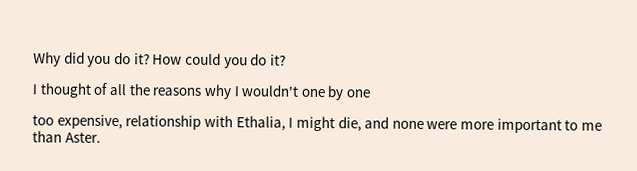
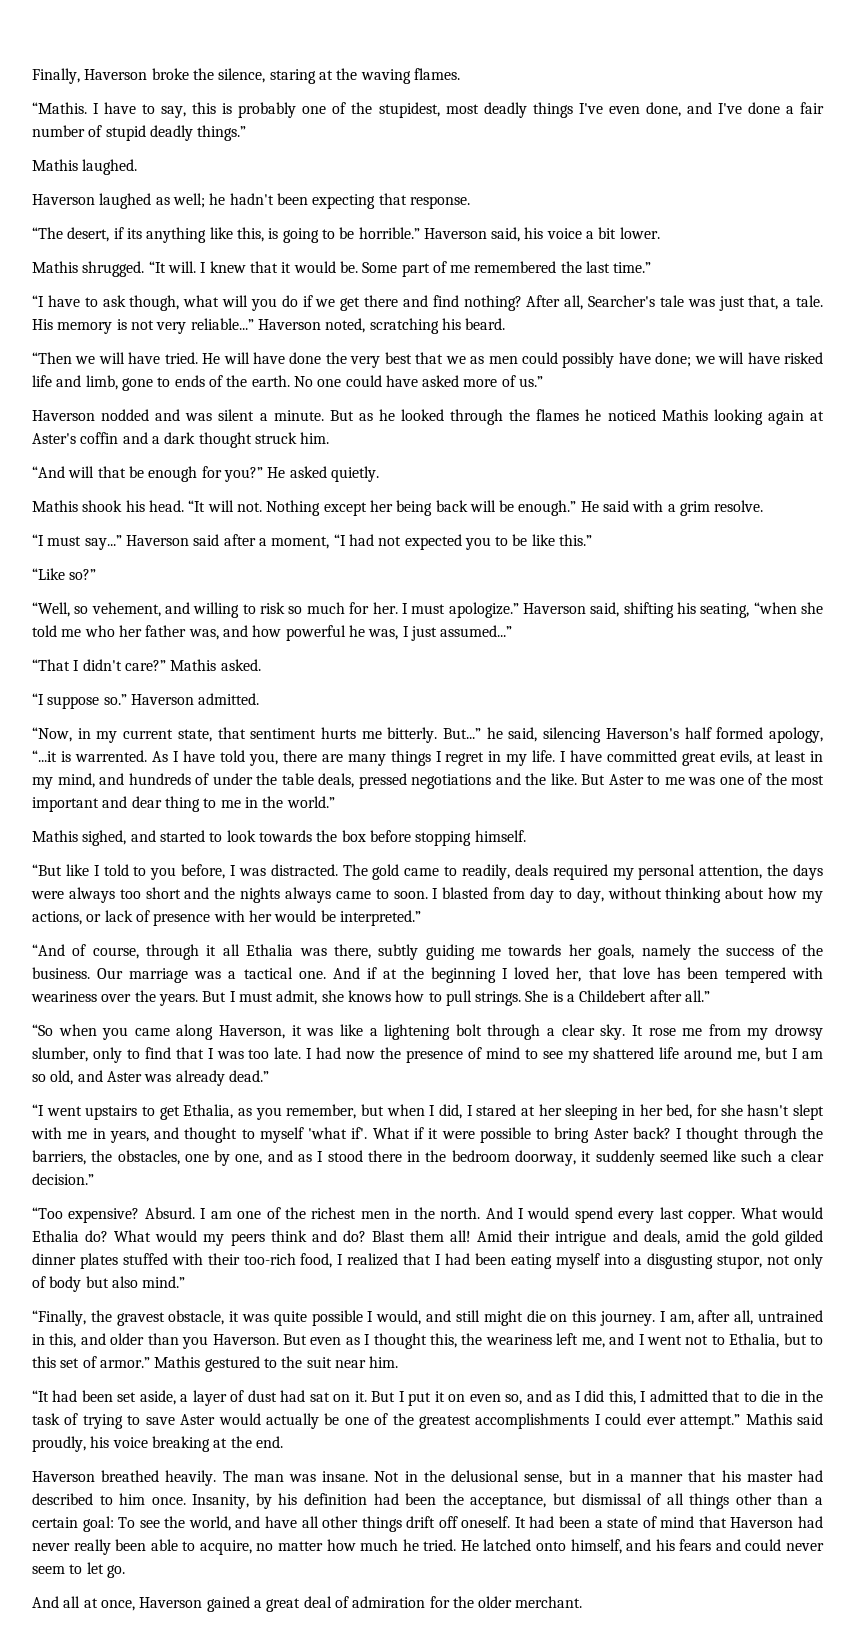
[33,51,286,69] [32,82,371,101] [32,114,603,134] [32,130,101,143] Why did you do it? How could you do it? // I thought of all the reasons why I wouldn't one by one // too expensive, relationship with Ethalia, I might die, and none were more important to me than Aster. -> [32,68,460,84] [32,102,824,118] [32,125,247,141] [32,159,138,175] [32,193,470,209] [32,227,660,243] [32,261,652,277] [32,295,824,311] [32,318,506,334] [32,352,823,368] [32,375,544,391] [32,409,824,425] [32,432,330,448] [32,466,379,482] [32,500,764,516] [32,534,593,550] [32,568,97,580] [32,602,824,618] [32,625,513,641] [32,659,261,671] [32,693,260,709] [32,727,823,743] [32,750,824,766] [32,773,824,789] [32,796,335,812] [32,830,526,846] [32,864,823,880] [31,887,823,903] [32,910,421,926] [32,944,823,960] [32,967,824,983] [31,990,711,1006] [32,1024,823,1040] [32,1047,823,1063] [32,1070,269,1086] [32,1104,824,1120] [31,1127,823,1143] [32,1150,825,1166] [32,1173,94,1185] [32,1207,824,1223] [32,1230,824,1246] [32,1253,823,1269] [32,1276,186,1292] [32,1310,824,1326] [32,1333,823,1349] [32,1356,399,1372] [32,1390,824,1406] [32,1413,824,1429] [32,1436,283,1452] [32,1470,823,1486] [32,1493,823,1509] [32,1516,824,1532] [32,1539,824,1555] [32,1562,125,1578] [32,1596,583,1612] Finally, Haverson broke the silence, staring at the waving flames. // “Mathis. I have to say, this is probably one of the stupidest, most deadly things I've even done, and I've done a fair number of stupid deadly things.” // Mathis laughed. // Haverson laughed as well; he hadn't been expecting that response. // “The desert, if its anything like this, is going to be horrible.” Haverson said, his voice a bit lower. // Mathis shrugged. “It will. I knew that it would be. Some part of me remembered the last time.” // “I have to ask though, what will you do if we get there and find nothing? After all, Searcher's tale was just that, a tale. His memory is not very reliable...” Haverson noted, scratching his beard. // “Then we will have tried. He will have done the very best that we as men could possibly have done; we will have risked life and limb, gone to ends of the earth. No one could have asked more of us.” // Haverson nodded and was silent a minute. But as he looked through the flames he noticed Mathis looking again at Aster's coffin and a dark thought struck him. // “And will that be enough for you?” He asked quietly. // Mathis shook his head. “It will not. Nothing except her being back will be enough.” He said with a grim resolve. // “I must say...” Haverson said after a moment, “I had not expected you to be like this.” // “Like so?” // “Well, so vehement, and willing to risk so much for her. I must apologize.” Haverson said, shifting his seating, “when she told me who her father was, and how powerful he was, I just assumed...” // “That I didn't care?” Mathis asked. // “I suppose so.” Haverson admitted. // “Now, in my current state, that sentiment hurts me bitterly. But...” he said, silencing Haverson's half formed apology, “...it is warrented. As I have told you, there are many things I regret in my life. I have committed great evils, at least in my mind, and hundreds of under the table deals, pressed negotiations and the like. But Aster to me was one of the most important and dear thing to me in the world.” // Mathis sighed, and started to look towards the box before stopping himself. // “But like I told to you before, I was distracted. The gold came to readily, deals required my personal attention, the days were always too short and the nights always came to soon. I blasted from day to day, without thinking about how my actions, or lack of presence with her would be interpreted.” // “And of course, through it all Ethalia was there, subtly guiding me towards her goals, namely the success of the business. Our marriage was a tactical one. And if at the beginning I loved her, that love has been tempered with weariness over the years. But I must admit, she knows how to pull strings. She is a Childebert after all.” // “So when you came along Haverson, it was like a lightening bolt through a clear sky. It rose me from my drowsy slumber, only to find that I was too late. I had now the presence of mind to see my shattered life around me, but I am so old, and Aster was already dead.” // “I went upstairs to get Ethalia, as you remember, but when I did, I stared at her sleeping in her bed, for she hasn't slept with me in years, and thought to myself 'what if'. What if it were possible to bring Aster back? I thought through the barriers, the obstacles, one by one, and as I stood there in the bedroom doorway, it suddenly seemed like such a clear decision.” // “Too expensive? Absurd. I am one of the richest men in the north. And I would spend every last copper. What would Ethalia do? What would my peers think and do? Blast them all! Amid their intrigue and deals, amid the gold gilded dinner plates stuffed with their too-rich food, I realized that I had been eating myself into a disgusting stupor, not only of body but also mind.” // “Finally, the gravest obstacle, it was quite possible I would, and still might die on this journey. I am, after all, untrained in this, and older than you Haverson. But even as I thought this, the weariness left me, and I went not to Ethalia, but to this set of armor.” Mathis gestured to the suit near him. // “It had been set aside, a layer of dust had sat on it. But I put it on even so, and as I did this, I admitted that to die in the task of trying to save Aster would actually be one of the greatest accomplishments I could ever attempt.” Mathis said proudly, his voice breaking at the end. // Haverson breathed heavily. The man was insane. Not in the delusional sense, but in a manner that his master had described to him once. Insanity, by his definition had been the acceptance, but dismissal of all things other than a certain goal: To see the world, and have all other things drift off oneself. It had been a state of mind that Haverson had never really been able to acquire, no matter how much he tried. He latched onto himself, and his fears and could never seem to let go. // And all at once, Haverson gained a great deal of admiration for the older merchant.

